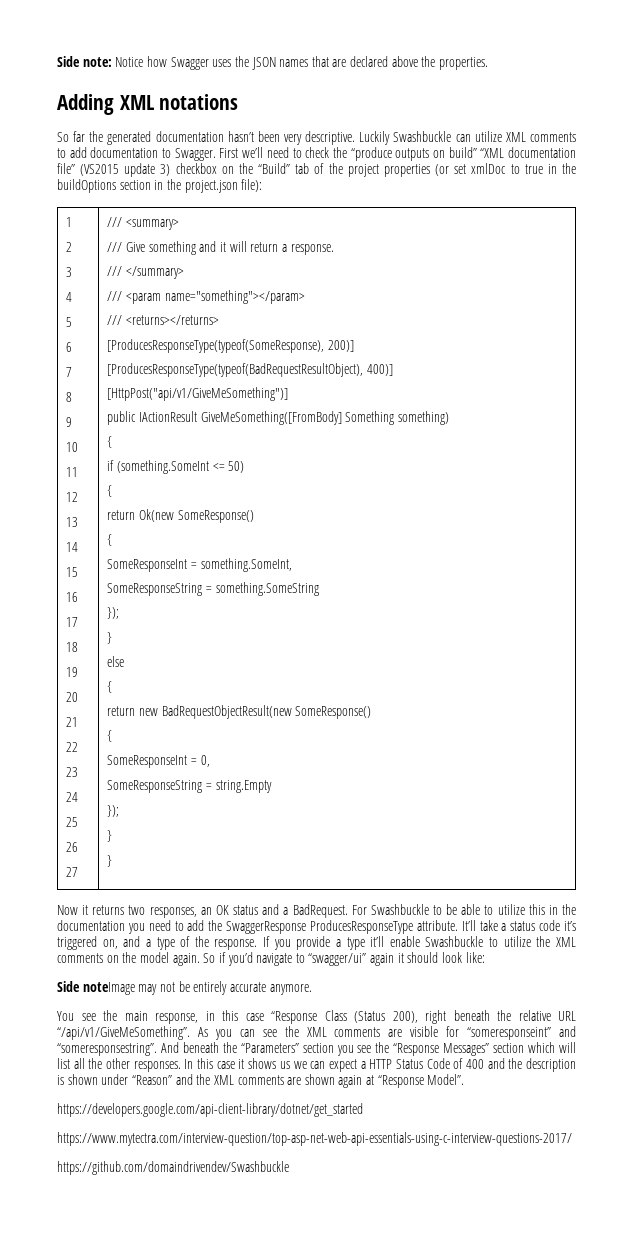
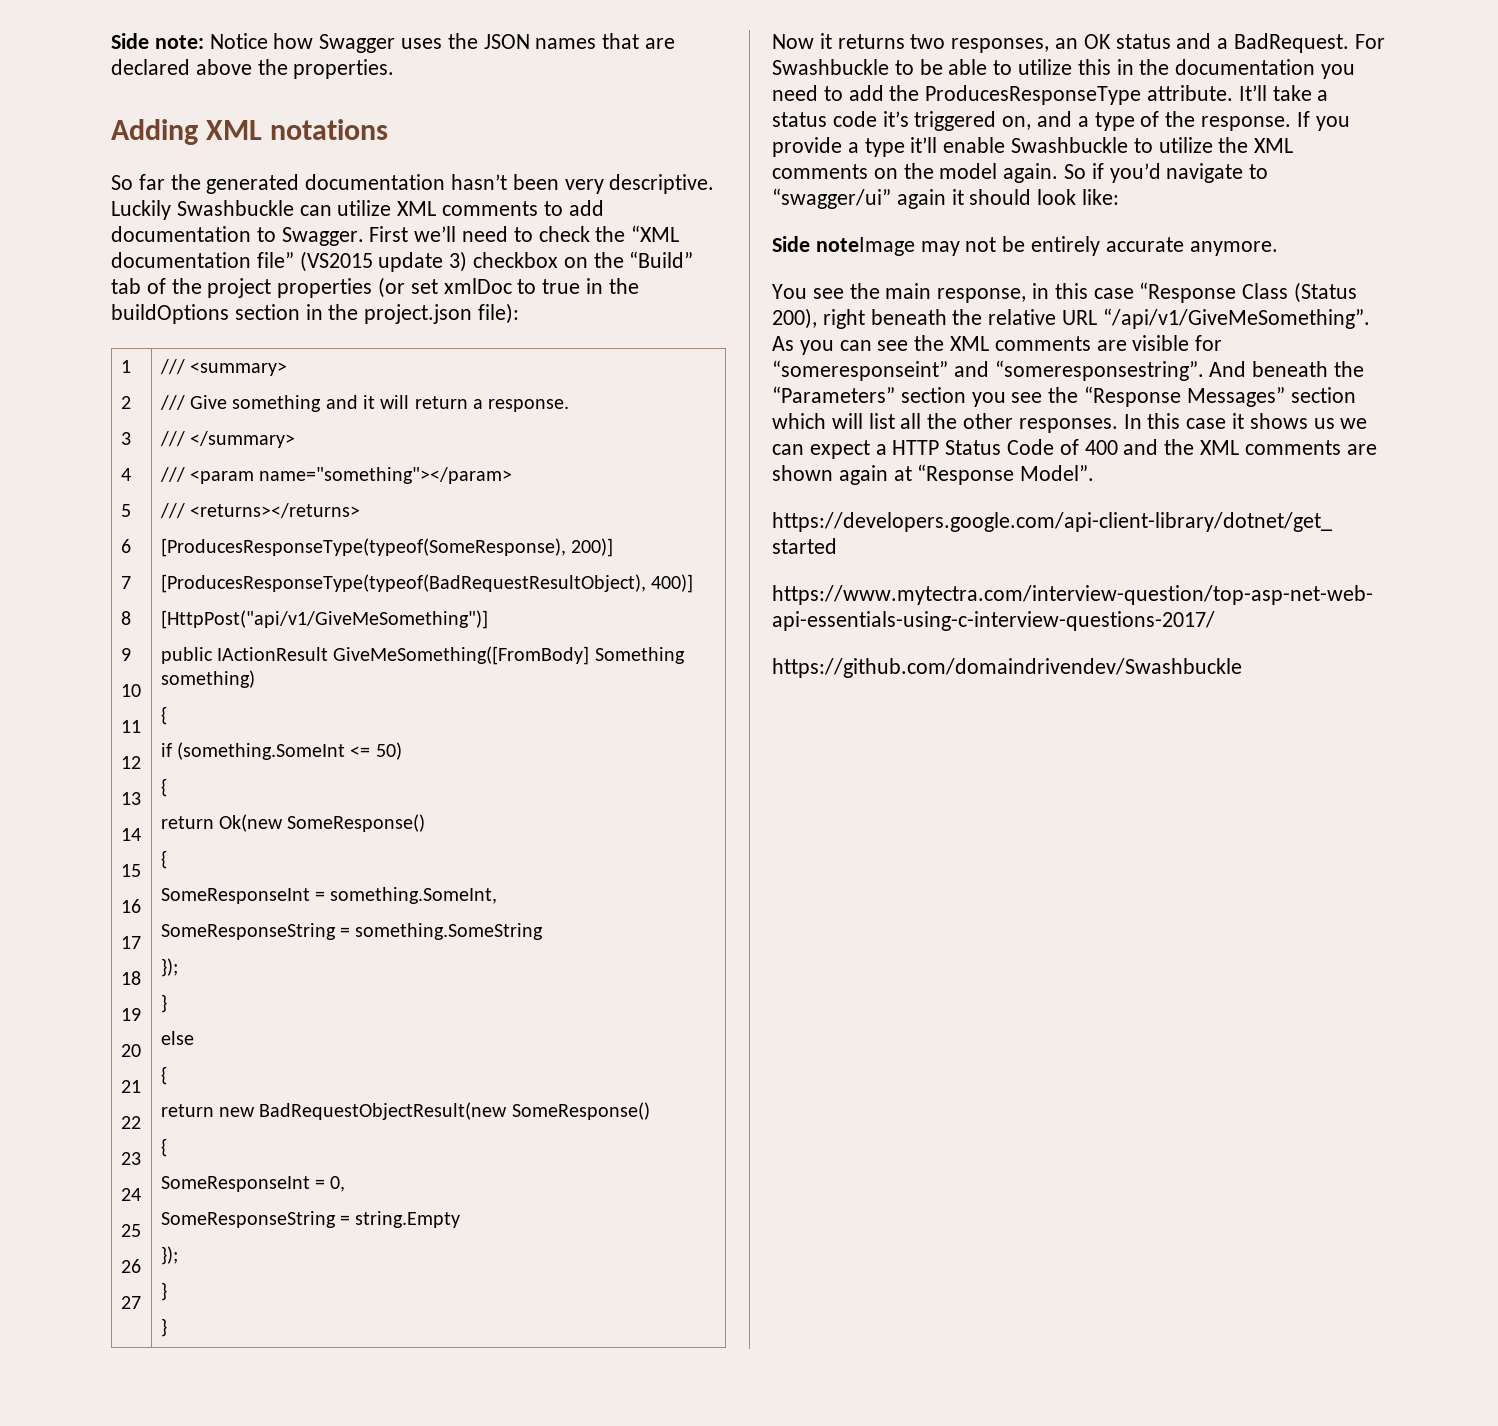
[350,147,477,161] “produce outputs on build” -> (626, 234) none
[226,921,307,934] SwaggerResponse -> (920, 93) none
[526,1058,577,1072] [57,1074,211,1085] description is shown under “Reason” and the -> (1195, 447) none

